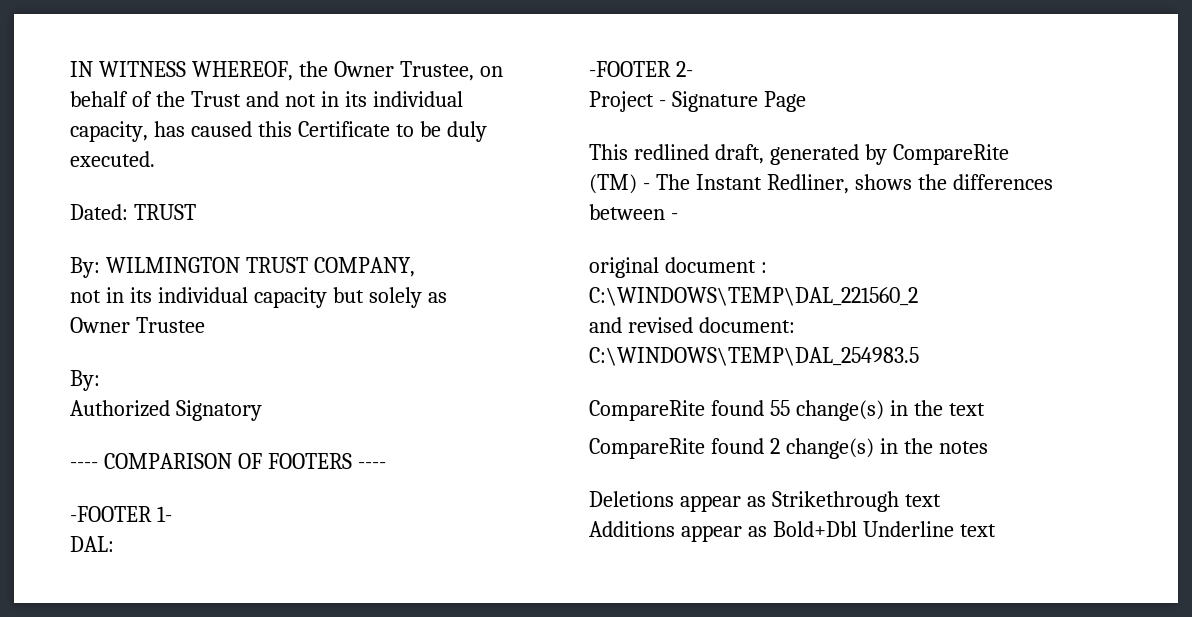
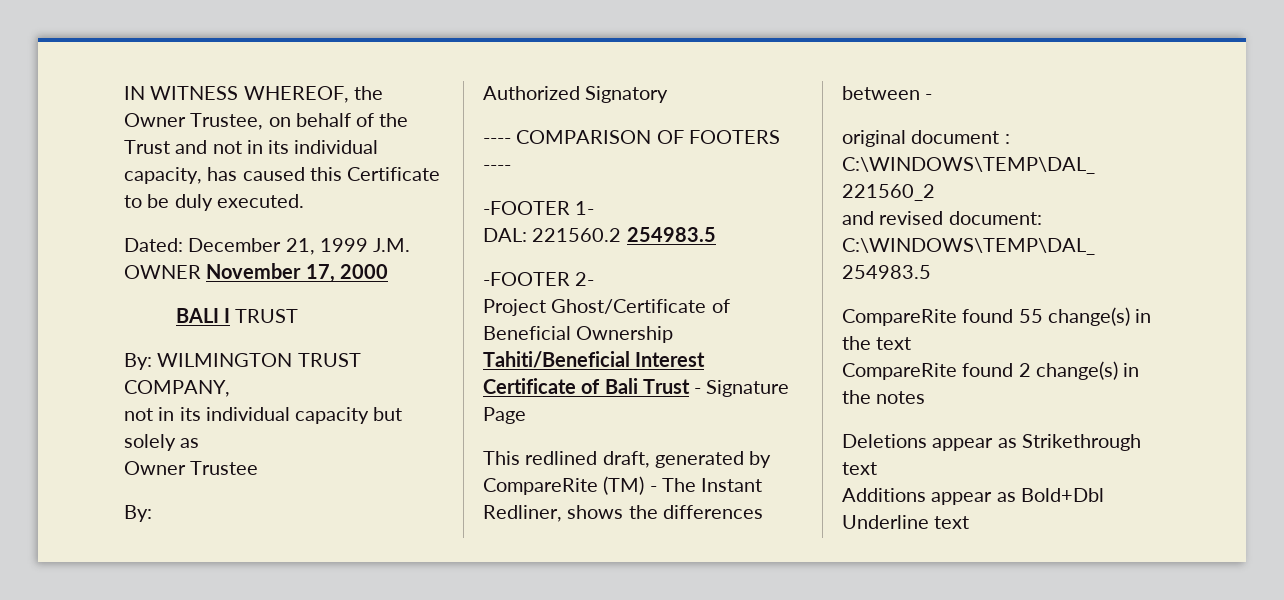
(128, 212) none -> [188,238,411,255] [124,263,388,283] [175,308,230,323] December 21, 1999 J.M. OWNER November 17, 2000 // BALI I
(114, 544) none -> [532,227,716,242] 221560.2 254983.5
(654, 101) none -> [551,299,730,314] [483,326,674,343] [483,351,706,368] [483,378,690,394] Ghost/Certificate of Beneficial Ownership Tahiti/Beneficial Interest Certificate of Bali Trust

